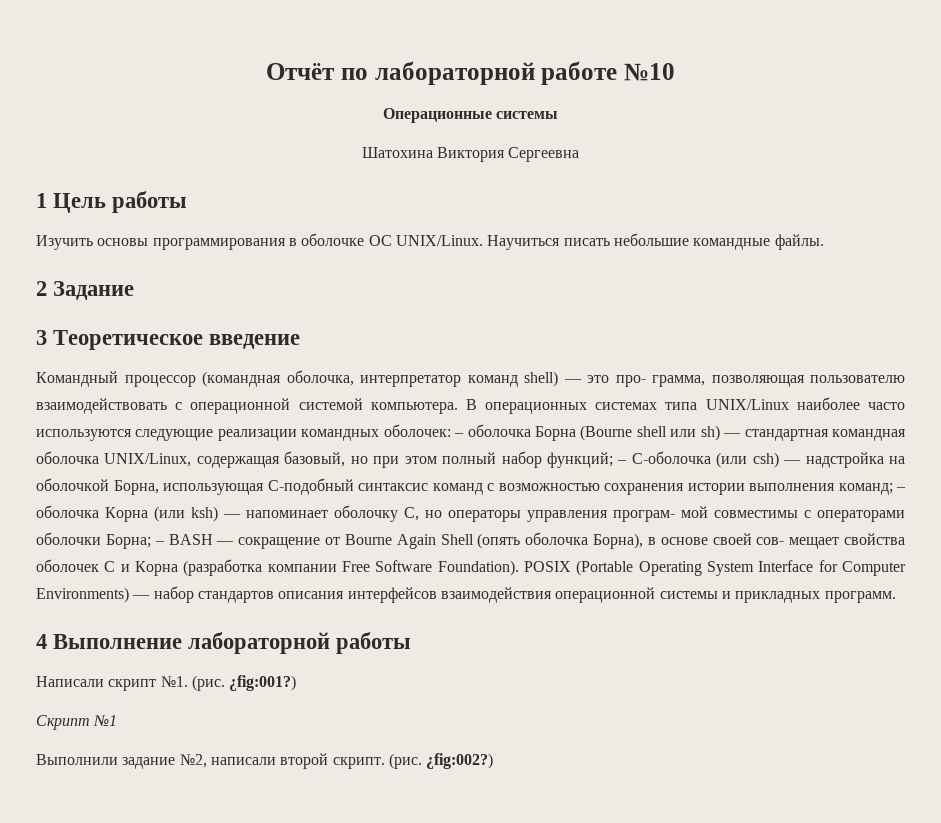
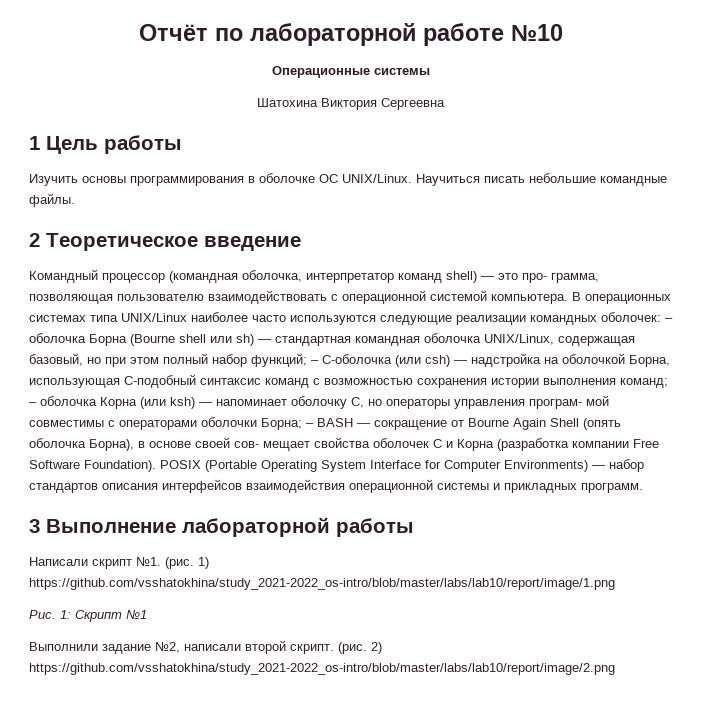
[53,281,135,300] [36,330,47,345] Задание // 3 -> (40, 240) none
[36,634,47,649] 4 -> [29,519,40,533] 3
[229,675,297,691] ¿fig:001?) // -> [198,557,209,569] [29,578,615,590] [29,610,71,619] 1) https://github.com/vsshatokhina/study_2021-2022_os-intro/blob/master/labs/lab10/report/image/1.png // Рис. 1:
[426,753,494,769] ¿fig:002?) -> [371,642,382,654] [29,663,615,675] 2) https://github.com/vsshatokhina/study_2021-2022_os-intro/blob/master/labs/lab10/report/image/2.png

